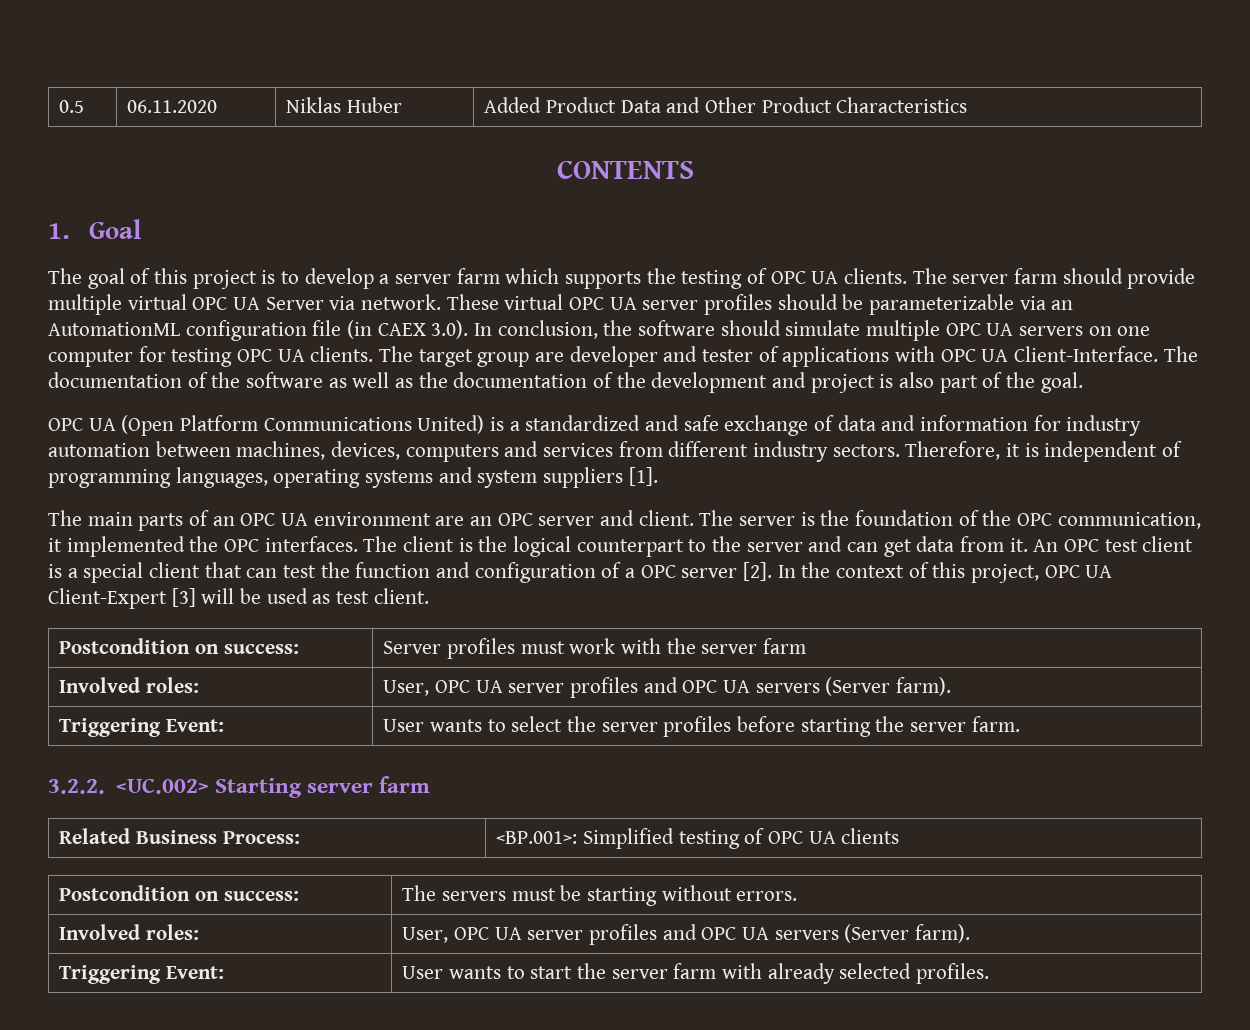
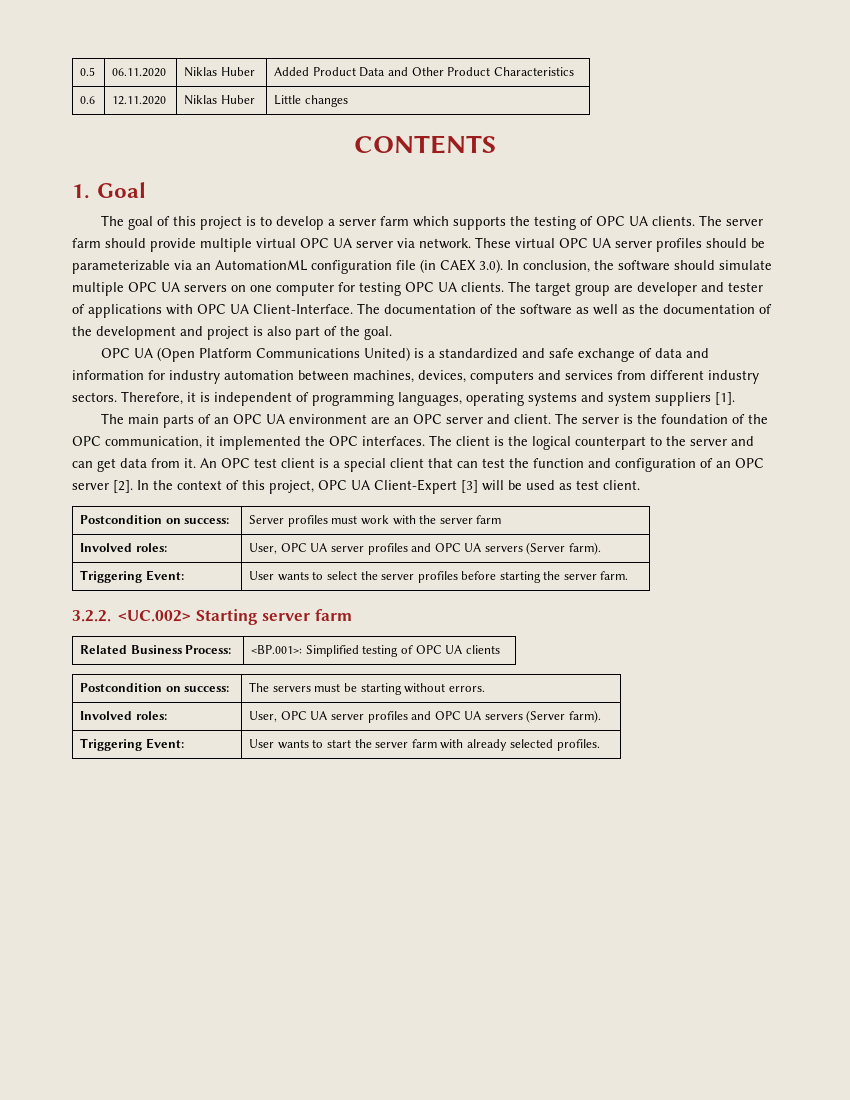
(968, 105) none -> [80,96,96,104] [112,96,167,105] [184,95,255,105] [274,95,348,107] // 0.6 | 12.11.2020 | Niklas Huber | Little changes
[265,297,324,310] Server -> [356,241,393,248] server
[625,568,636,578] a -> [716,461,731,468] an

